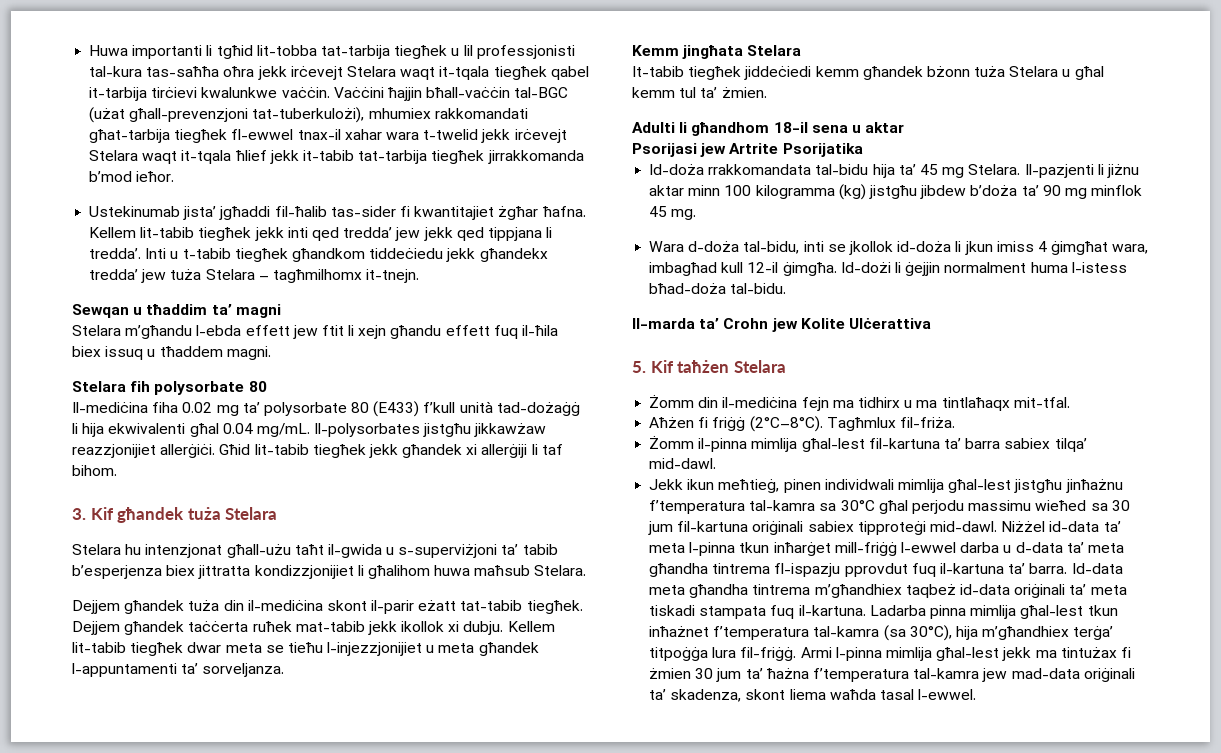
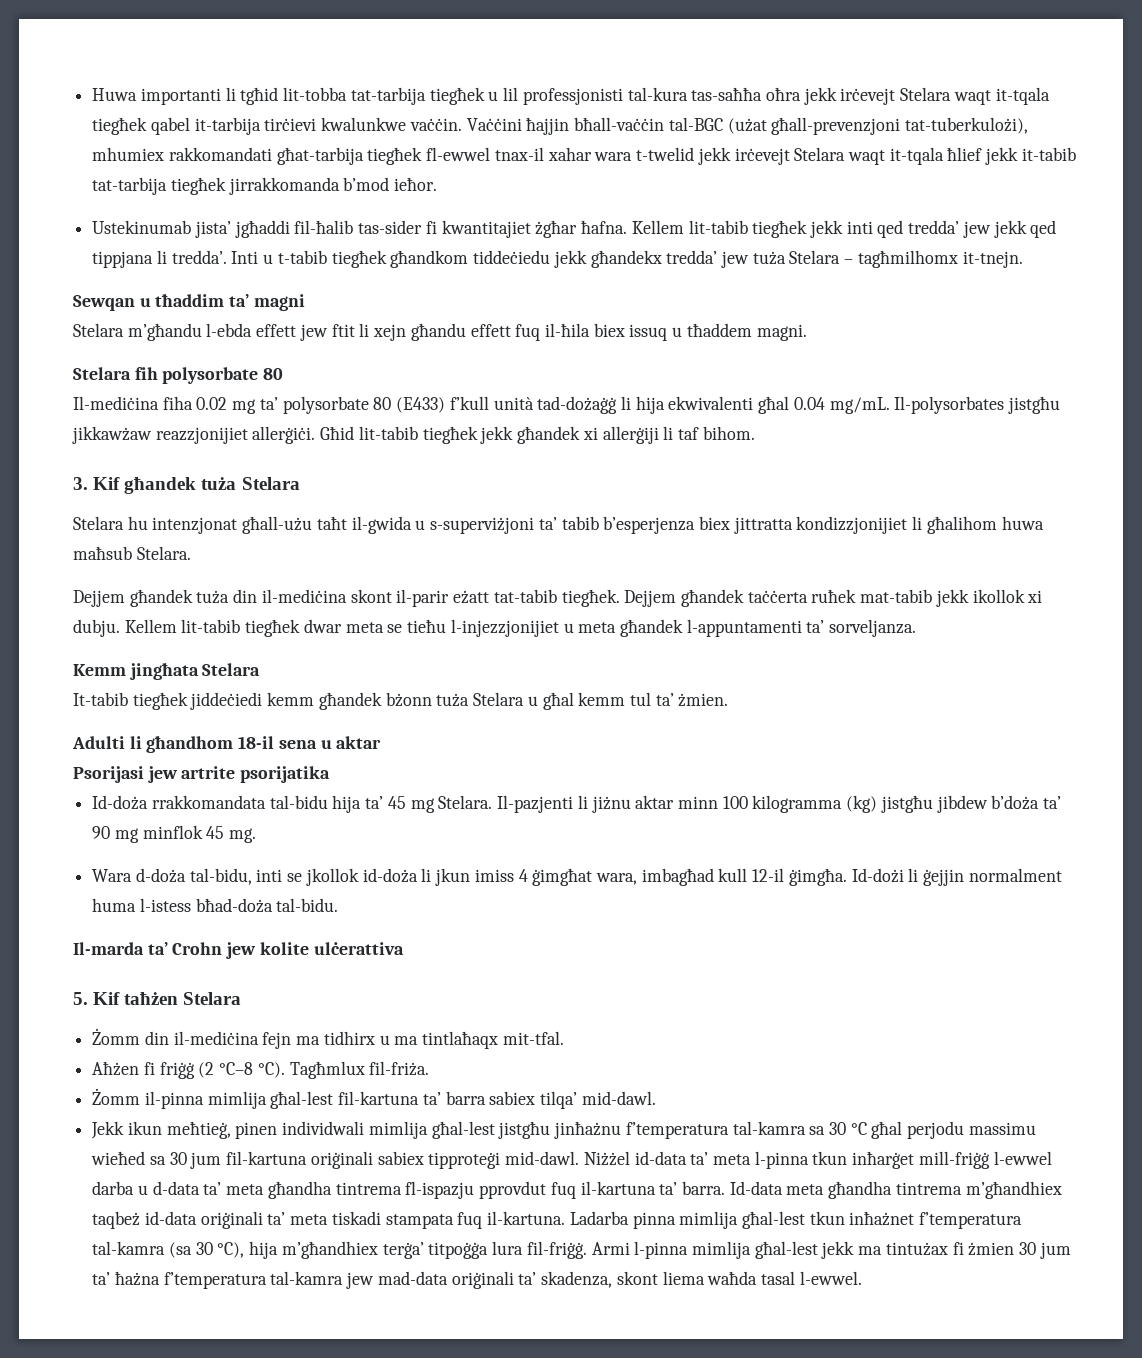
[729,143,863,157] Artrite Psorijatika -> [181,766,331,783] artrite psorijatika
[800,318,931,329] Kolite Ulċerattiva -> [259,942,404,955] kolite ulċerattiva
[749,416,823,432] (2°C–8°C). -> [198,1062,285,1078] (2 °C–8 °C).
[840,500,875,511] 30°C -> [828,1122,867,1135] 30 °C
[909,625,952,641] 30°C), -> [195,1242,245,1258] 30 °C),

